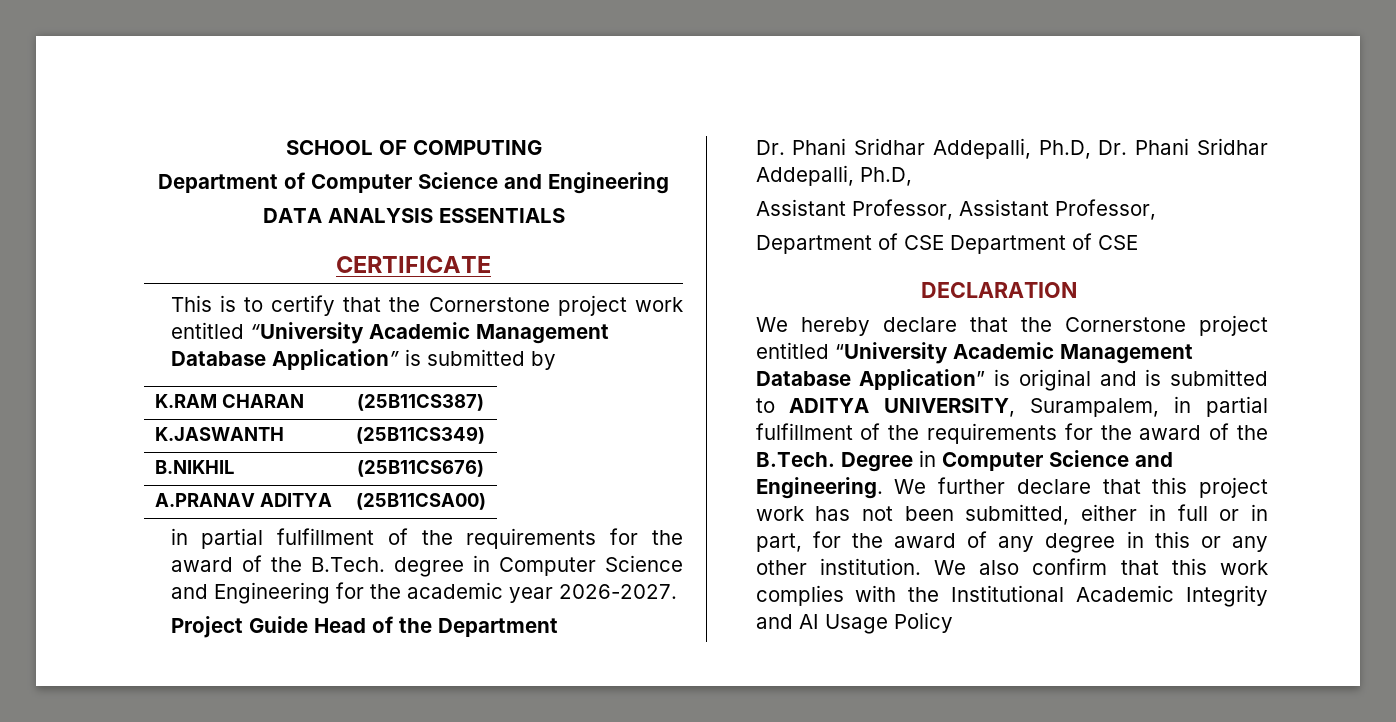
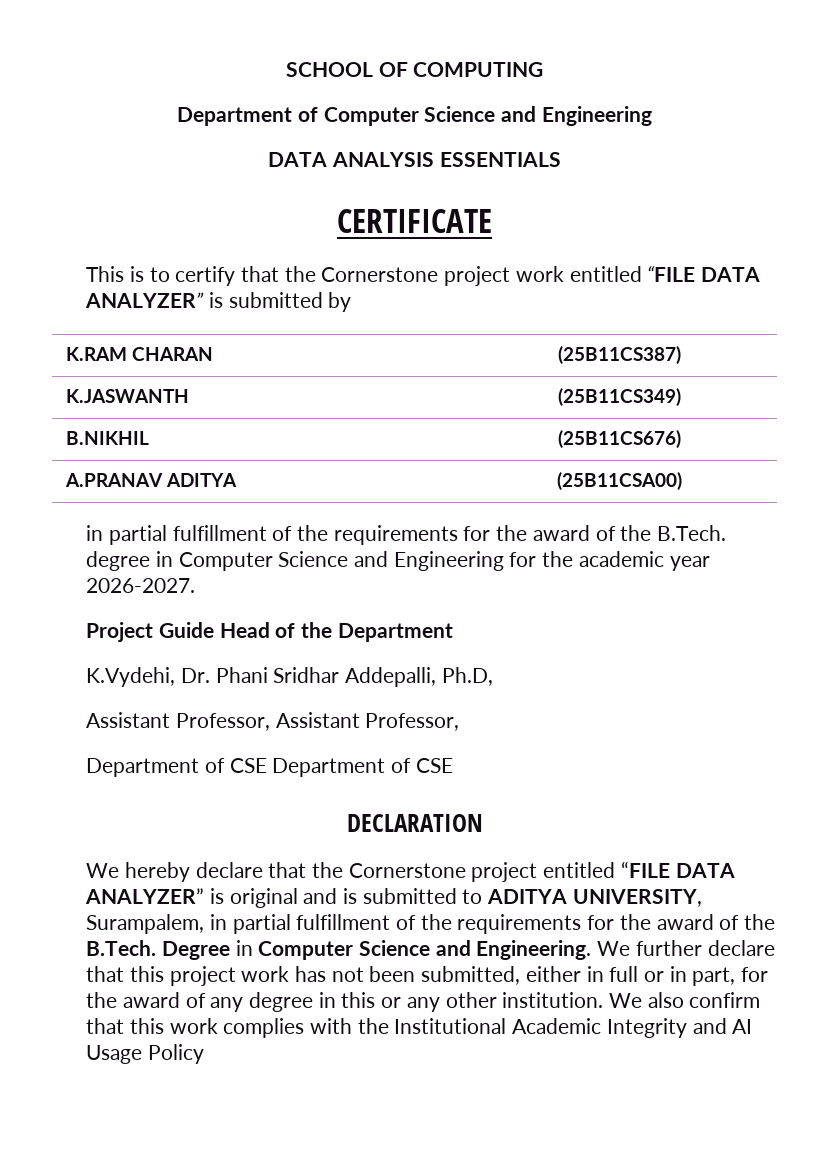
[249,322,609,344] [170,349,399,370] “University Academic Management Database Application” -> [647,265,760,282] [85,292,205,308] “FILE DATA ANALYZER”
[755,138,1091,159] Dr. Phani Sridhar Addepalli, Ph.D, -> [86,667,176,687] K.Vydehi,
[834,342,1193,364] [755,369,986,390] “University Academic Management Database Application” -> [620,861,735,878] [85,888,205,904] “FILE DATA ANALYZER”

